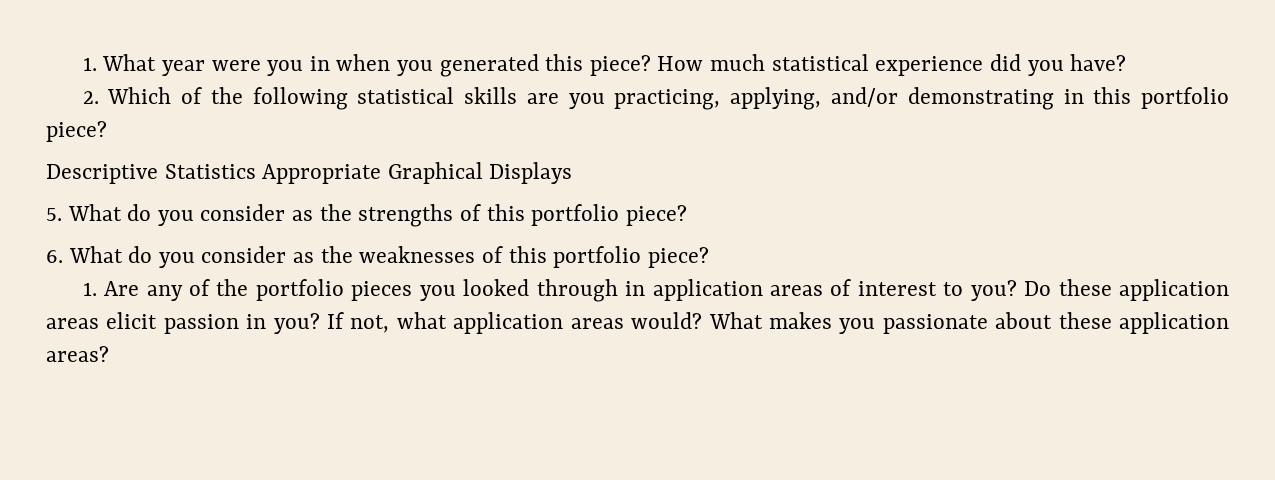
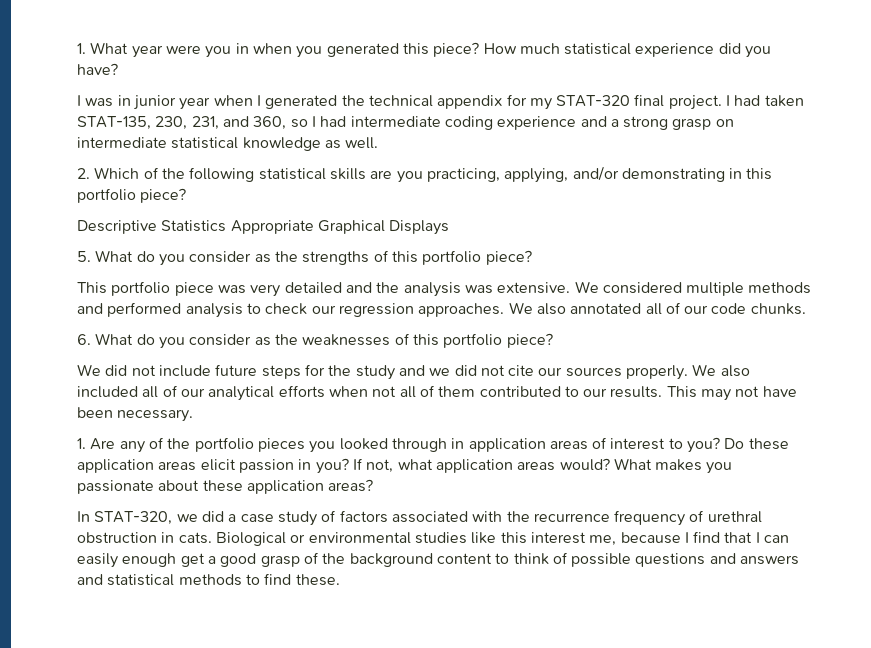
(1127, 62) none -> [77,94,804,110] [77,116,734,130] [77,137,379,151] // I was in junior year when I generated the technical appendix for my STAT-320 final project. I had taken STAT-135, 230, 231, and 360, so I had intermediate coding experience and a strong grasp on intermediate statistical knowledge as well.
(687, 215) none -> [77,281,812,297] [77,302,806,318] // This portfolio piece was very detailed and the analysis was extensive. We considered multiple methods and performed analysis to check our regression approaches. We also annotated all of our code chunks.
(709, 257) none -> [77,364,750,380] [77,385,797,401] [77,407,194,422] // We did not include future steps for the study and we did not cite our sources properly. We also included all of our analytical efforts when not all of them contributed to our results. This may not have been necessary.
(109, 354) none -> [77,510,762,526] [77,531,790,546] [77,552,800,568] [77,573,340,586] // In STAT-320, we did a case study of factors associated with the recurrence frequency of urethral obstruction in cats. Biological or environmental studies like this interest me, because I find that I can easily enough get a good grasp of the background content to think of possible questions and answers and statistical methods to find these.

